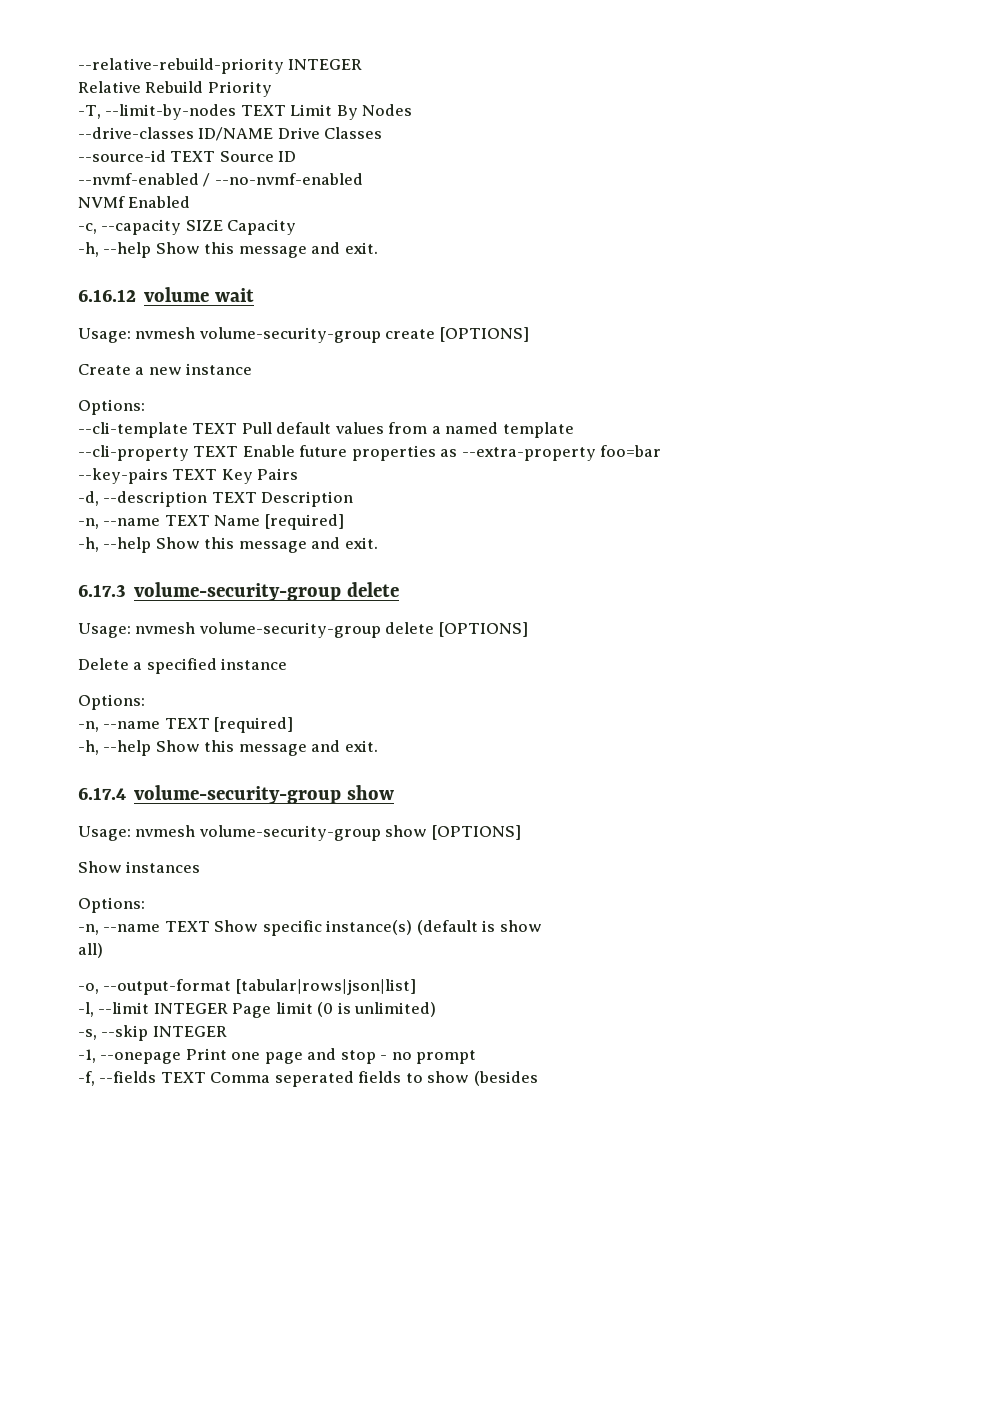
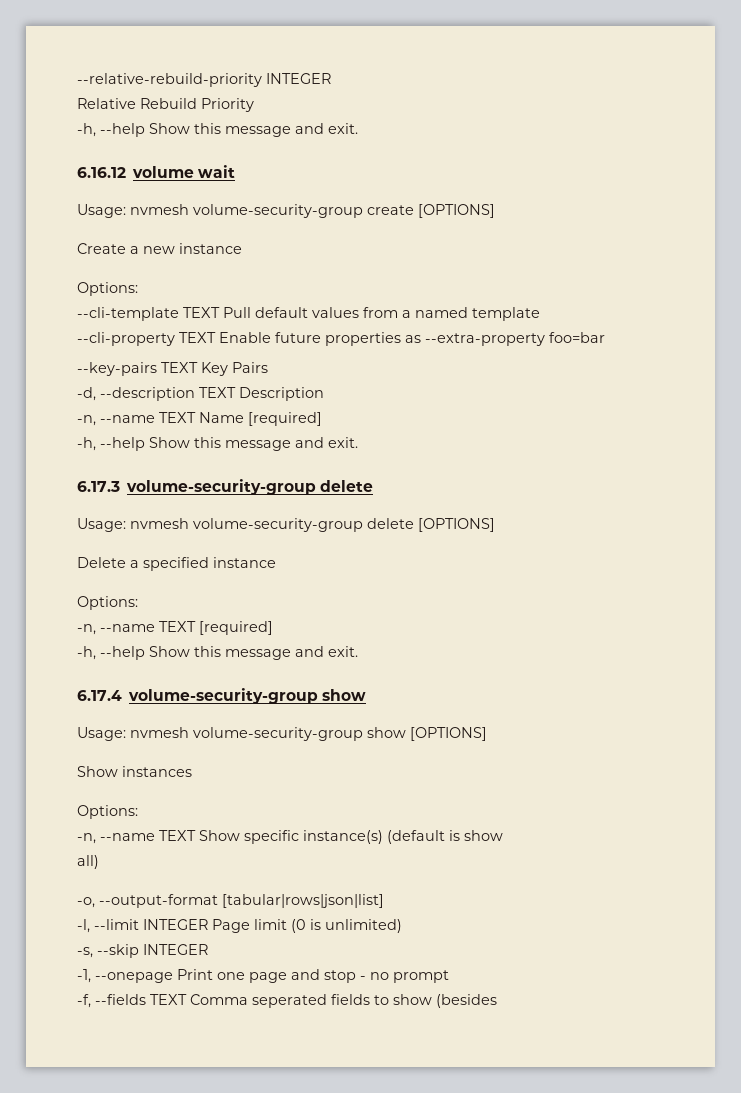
[78,104,413,120] [78,127,383,141] [78,150,297,162] [78,173,363,187] [78,196,191,208] [78,219,297,235] // -T, --limit-by-nodes TEXT Limit By Nodes // --drive-classes ID/NAME Drive Classes // --source-id TEXT Source ID // --nvmf-enabled / --no-nvmf-enabled // NVMf Enabled // -c, --capacity SIZE Capacity -> (254, 105) none

